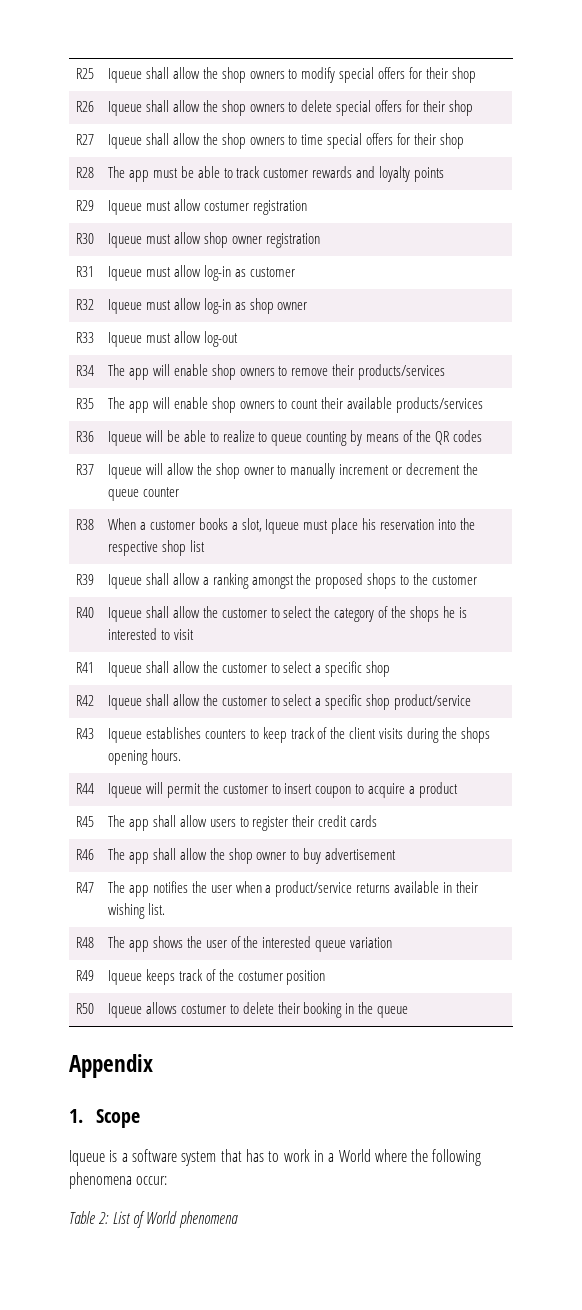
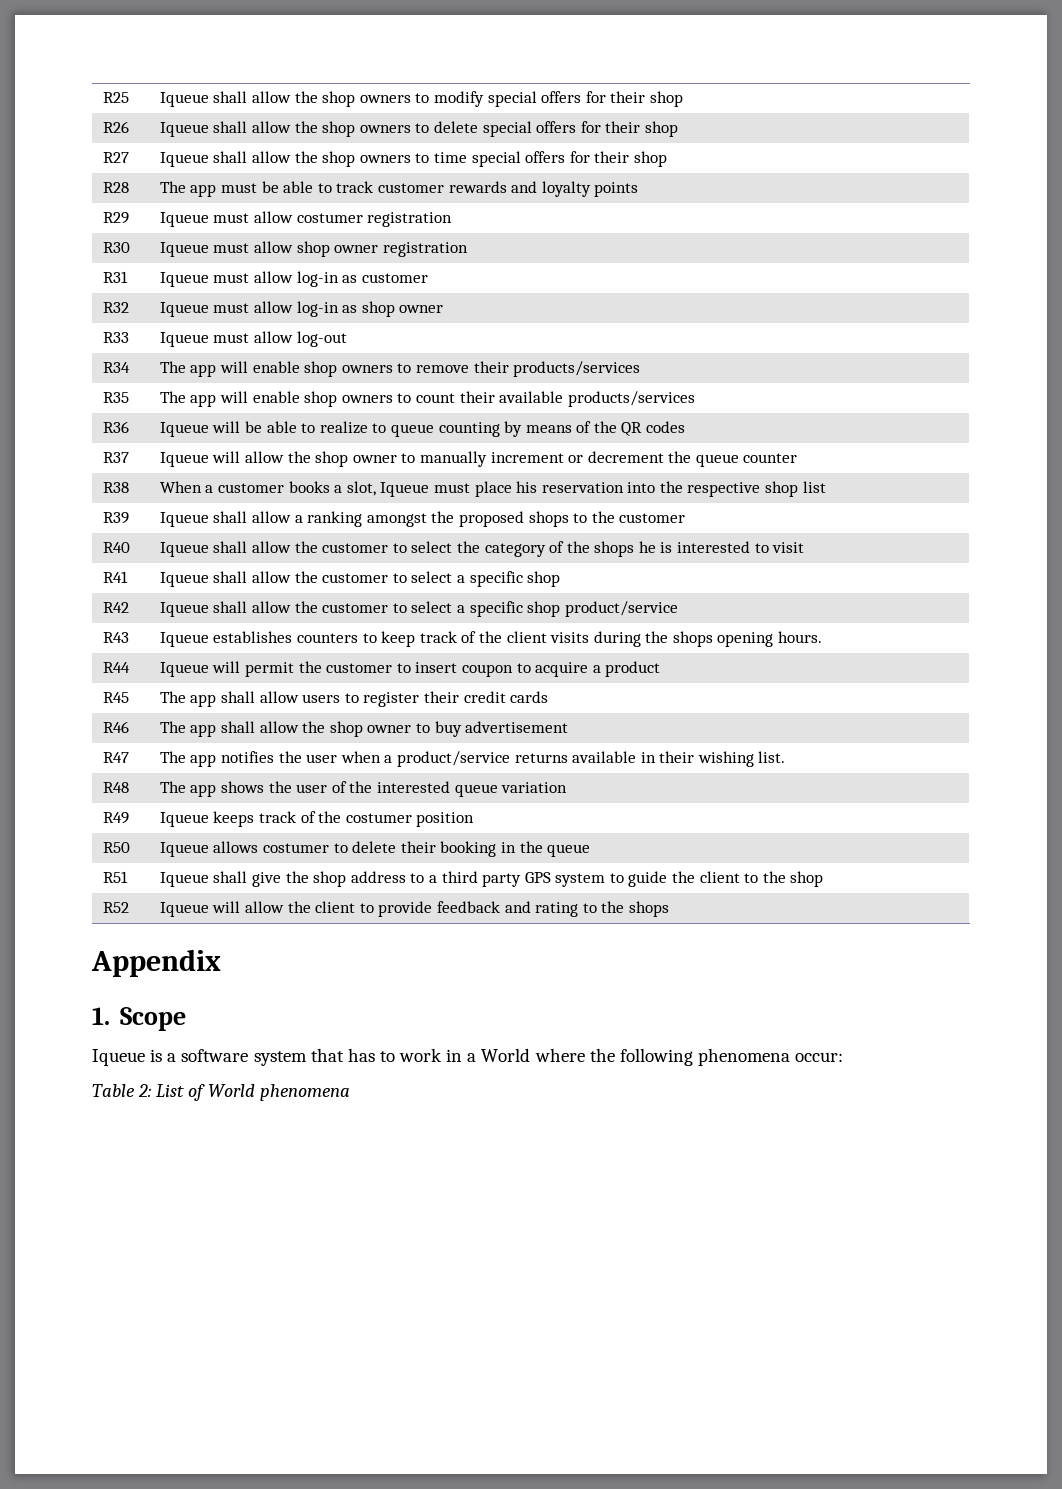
(409, 1012) none -> [102,871,128,883] [159,871,824,887] [102,902,129,913] [159,901,669,917] // R51 | Iqueue shall give the shop address to a third party GPS system to guide the client to the shop // R52 | Iqueue will allow the client to provide feedback and rating to the shops

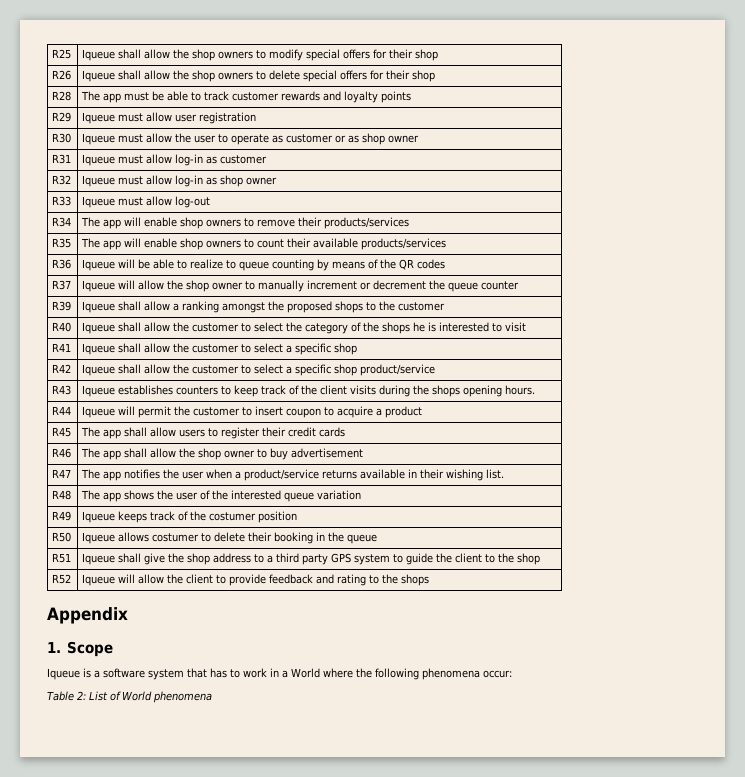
[102,152,129,163] [159,151,667,167] // R27 | Iqueue shall allow the shop owners to time special offers for their shop -> (436, 76) none
[296,213,363,223] costumer -> [175,114,198,122] user
[296,241,468,257] shop owner registration -> [175,133,420,145] the user to operate as customer or as shop owner
[102,482,129,493] [159,481,826,497] // R38 | When a customer books a slot, Iqueue must place his reservation into the respective shop list -> (520, 285) none

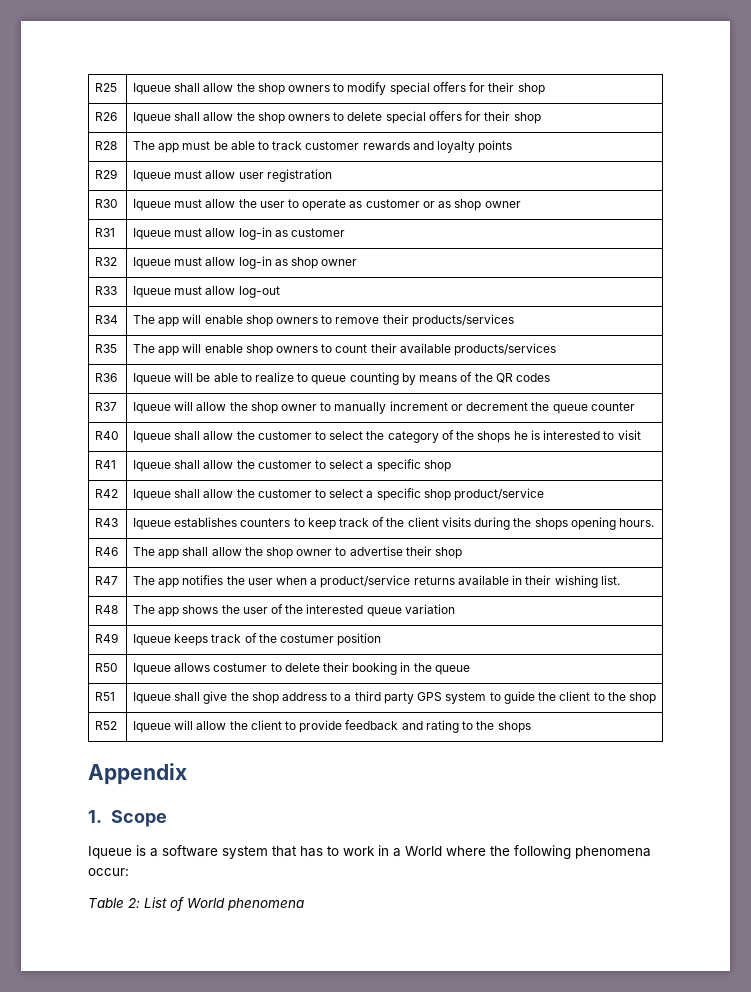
[52,301,72,311] [82,301,446,313] // R39 | Iqueue shall allow a ranking amongst the proposed shops to the customer -> (635, 406) none
[52,406,72,415] [82,406,423,418] [52,427,72,437] [81,427,346,439] // R44 | Iqueue will permit the customer to insert coupon to acquire a product // R45 | The app shall allow users to register their credit cards -> (655, 522) none
[270,448,364,460] buy advertisement -> [349,546,463,559] advertise their shop

